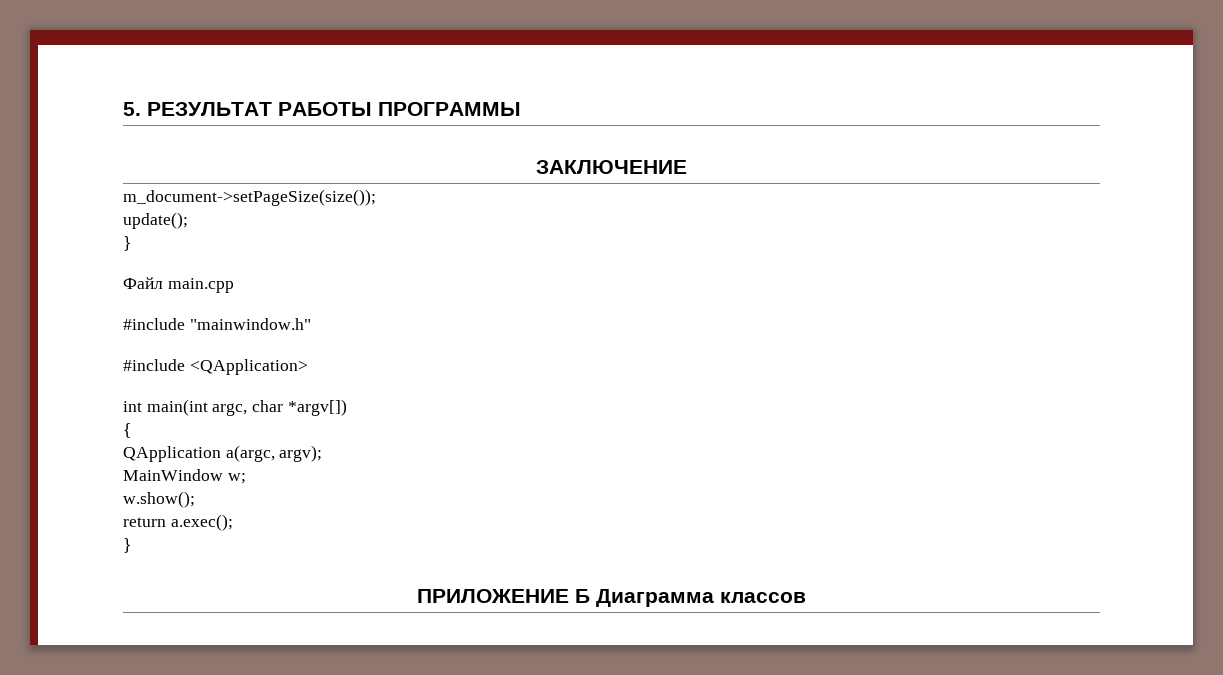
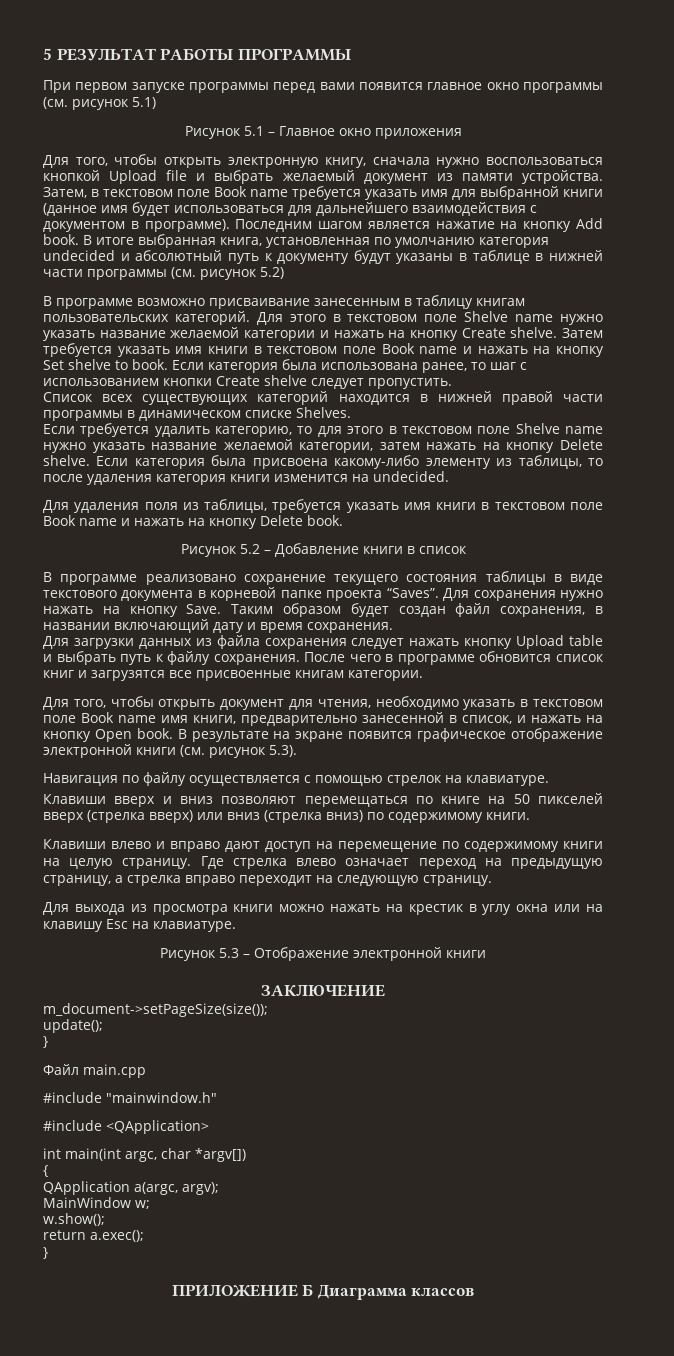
[123,102,141,116] 5. -> [43,48,52,60] 5
(521, 109) none -> [43,80,603,93] [43,97,156,110] [184,126,462,139] [43,154,603,168] [43,170,603,184] [43,186,603,200] [43,202,537,216] [43,218,603,232] [43,234,549,248] [43,250,603,264] [43,267,284,280] [43,295,525,309] [43,311,604,325] [43,327,603,341] [43,343,605,357] [43,359,527,373] [43,375,452,389] [43,391,603,405] [43,407,351,421] [43,423,604,437] [43,439,603,453] [43,455,604,469] [43,471,449,485] [43,499,603,513] [43,515,343,529] [180,543,467,557] [43,571,603,585] [43,587,604,601] [43,603,603,617] [43,619,393,633] [43,635,603,649] [43,651,605,665] [43,670,423,681] [43,696,603,710] [43,712,603,726] [43,728,603,742] [43,744,297,758] [43,772,549,786] [43,793,603,807] [43,810,530,823] [43,839,603,852] [43,856,603,869] [43,875,492,886] [43,902,603,915] [43,919,236,932] [160,947,486,961] // При первом запуске программы перед вами появится главное окно программы (см. рисунок 5.1) // Рисунок 5.1 – Главное окно приложения // Для того, чтобы открыть электронную книгу, сначала нужно воспользоваться кнопкой Upload file и выбрать желаемый документ из памяти устройства. Затем, в текстовом поле Book name требуется указать имя для выбранной книги (данное имя будет использоваться для дальнейшего взаимодействия с документом в программе). Последним шагом является нажатие на кнопку Add book. В итоге выбранная книга, установленная по умолчанию категория undecided и абсолютный путь к документу будут указаны в таблице в нижней части программы (см. рисунок 5.2) // В программе возможно присваивание занесенным в таблицу книгам пользовательских категорий. Для этого в текстовом поле Shelve name нужно указать название желаемой категории и нажать на кнопку Create shelve. Затем требуется указать имя книги в текстовом поле Book name и нажать на кнопку Set shelve to book. Если категория была использована ранее, то шаг с использованием кнопки Create shelve следует пропустить. // Список всех существующих категорий находится в нижней правой части программы в динамическом списке Shelves. // Если требуется удалить категорию, то для этого в текстовом поле Shelve name нужно указать название желаемой категории, затем нажать на кнопку Delete shelve. Если категория была присвоена какому-либо элементу из таблицы, то после удаления категория книги изменится на undecided. // Для удаления поля из таблицы, требуется указать имя книги в текстовом поле Book name и нажать на кнопку Delete book. // Рисунок 5.2 – Добавление книги в список // В программе реализовано сохранение текущего состояния таблицы в виде текстового документа в корневой папке проекта “Saves”. Для сохранения нужно нажать на кнопку Save. Таким образом будет создан файл сохранения, в названии включающий дату и время сохранения. // Для загрузки данных из файла сохранения следует нажать кнопку Upload table и выбрать путь к файлу сохранения. После чего в программе обновится список книг и загрузятся все присвоенные книгам категории. // Для того, чтобы открыть документ для чтения, необходимо указать в текстовом поле Book name имя книги, предварительно занесенной в список, и нажать на кнопку Open book. В результате на экране появится графическое отображение электронной книги (см. рисунок 5.3). // Навигация по файлу осуществляется с помощью стрелок на клавиатуре. // Клавиши вверх и вниз позволяют перемещаться по книге на 50 пикселей вверх (стрелка вверх) или вниз (стрелка вниз) по содержимому книги. // Клавиши влево и вправо дают доступ на перемещение по содержимому книги на целую страницу. Где стрелка влево означает переход на предыдущую страницу, а стрелка вправо переходит на следующую страницу. // Для выхода из просмотра книги можно нажать на крестик в углу окна или на клавишу Esc на клавиатуре. // Рисунок 5.3 – Отображение электронной книги

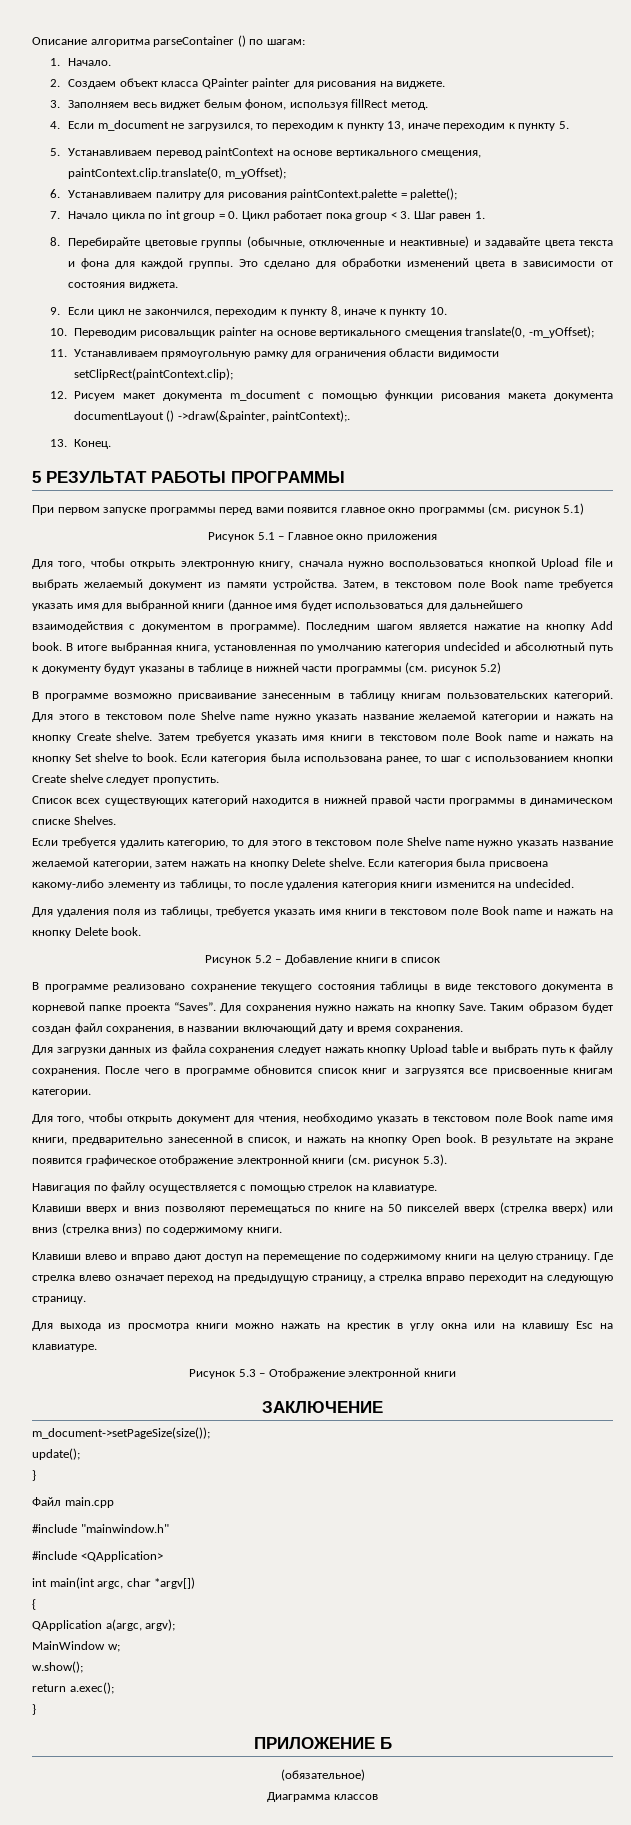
(43, 54) none -> [32,35,305,47] [50,58,112,66] [50,78,446,89] [50,99,428,110] [50,120,569,131] [50,147,482,158] [68,167,286,179] [50,188,458,200] [50,210,485,221] [50,236,613,248] [68,258,613,269] [68,282,178,290] [50,306,447,317] [50,326,594,338] [50,348,499,359] [73,368,233,380] [50,390,614,401] [73,410,351,422] [50,439,111,449] Описание алгоритма parseContainer () по шагам: // 1. Начало. // 2. Создаем объект класса QPainter painter для рисования на виджете. // 3. Заполняем весь виджет белым фоном, используя fillRect метод. // 4. Если m_document не загрузился, то переходим к пункту 13, иначе переходим к пункту 5. // 5. Устанавливаем перевод paintContext на основе вертикального смещения, paintContext.clip.translate(0, m_yOffset); // 6. Устанавливаем палитру для рисования paintContext.palette = palette(); // 7. Начало цикла по int group = 0. Цикл работает пока group < 3. Шаг равен 1. // 8. Перебирайте цветовые группы (обычные, отключенные и неактивные) и задавайте цвета текста и фона для каждой группы. Это сделано для обработки изменений цвета в зависимости от состояния виджета. // 9. Если цикл не закончился, переходим к пункту 8, иначе к пункту 10. // 10. Переводим рисовальщик painter на основе вертикального смещения translate(0, -m_yOffset); // 11. Устанавливаем прямоугольную рамку для ограничения области видимости setClipRect(paintContext.clip); // 12. Рисуем макет документа m_document с помощью функции рисования макета документа documentLayout () ->draw(&painter, paintContext);. // 13. Конец. //
(314, 1290) none -> [280,1769,365,1781] // (обязательное) //

